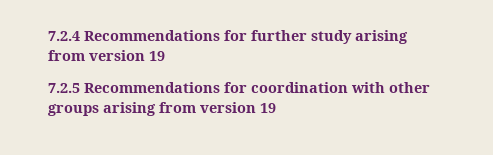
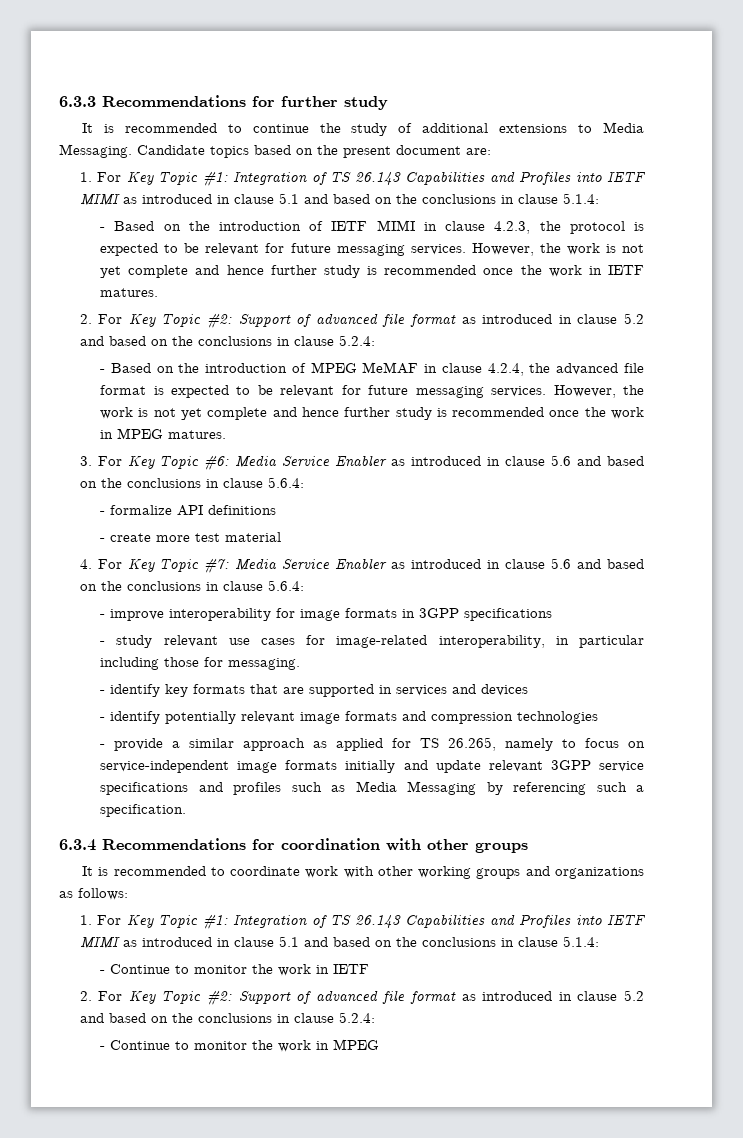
[48,31,80,41] 7.2.4 -> [59,96,96,107] 6.3.3
[355,30,408,44] [48,50,165,61] [48,83,80,93] arising from version 19 // 7.2.5 -> [82,122,644,136] [59,144,491,158] [79,171,645,186] [79,193,599,205] [100,220,644,234] [100,243,644,256] [100,265,644,278] [100,288,159,297] [79,313,644,328] [79,335,375,346] [100,362,644,376] [100,385,644,398] [100,407,644,420] [100,428,227,439] [79,455,644,470] [79,477,304,488] [100,505,277,516] [100,532,282,542] [79,558,644,573] [79,580,304,591] [100,608,553,621] [100,635,644,648] [100,657,301,670] [100,684,529,697] [100,711,599,724] [100,737,646,751] [100,760,644,773] [100,781,644,795] [100,804,187,817] [59,839,96,851] // It is recommended to continue the study of additional extensions to Media Messaging. Candidate topics based on the present document are: // 1. For Key Topic #1: Integration of TS 26.143 Capabilities and Profiles into IETF MIMI as introduced in clause 5.1 and based on the conclusions in clause 5.1.4: // - Based on the introduction of IETF MIMI in clause 4.2.3, the protocol is expected to be relevant for future messaging services. However, the work is not yet complete and hence further study is recommended once the work in IETF matures. // 2. For Key Topic #2: Support of advanced file format as introduced in clause 5.2 and based on the conclusions in clause 5.2.4: // - Based on the introduction of MPEG MeMAF in clause 4.2.4, the advanced file format is expected to be relevant for future messaging services. However, the work is not yet complete and hence further study is recommended once the work in MPEG matures. // 3. For Key Topic #6: Media Service Enabler as introduced in clause 5.6 and based on the conclusions in clause 5.6.4: // - formalize API definitions // - create more test material // 4. For Key Topic #7: Media Service Enabler as introduced in clause 5.6 and based on the conclusions in clause 5.6.4: // - improve interoperability for image formats in 3GPP specifications // - study relevant use cases for image-related interoperability, in particular including those for messaging. // - identify key formats that are supported in services and devices // - identify potentially relevant image formats and compression technologies // - provide a similar approach as applied for TS 26.265, namely to focus on service-independent image formats initially and update relevant 3GPP service specifications and profiles such as Media Messaging by referencing such a specification. // 6.3.4
[103,102,276,116] arising from version 19 -> [82,866,644,879] [59,888,128,900] [79,914,645,929] [79,936,599,948] [100,964,370,976] [79,990,644,1005] [79,1012,375,1023] [100,1039,380,1052] // It is recommended to coordinate work with other working groups and organizations as follows: // 1. For Key Topic #1: Integration of TS 26.143 Capabilities and Profiles into IETF MIMI as introduced in clause 5.1 and based on the conclusions in clause 5.1.4: // - Continue to monitor the work in IETF // 2. For Key Topic #2: Support of advanced file format as introduced in clause 5.2 and based on the conclusions in clause 5.2.4: // - Continue to monitor the work in MPEG

